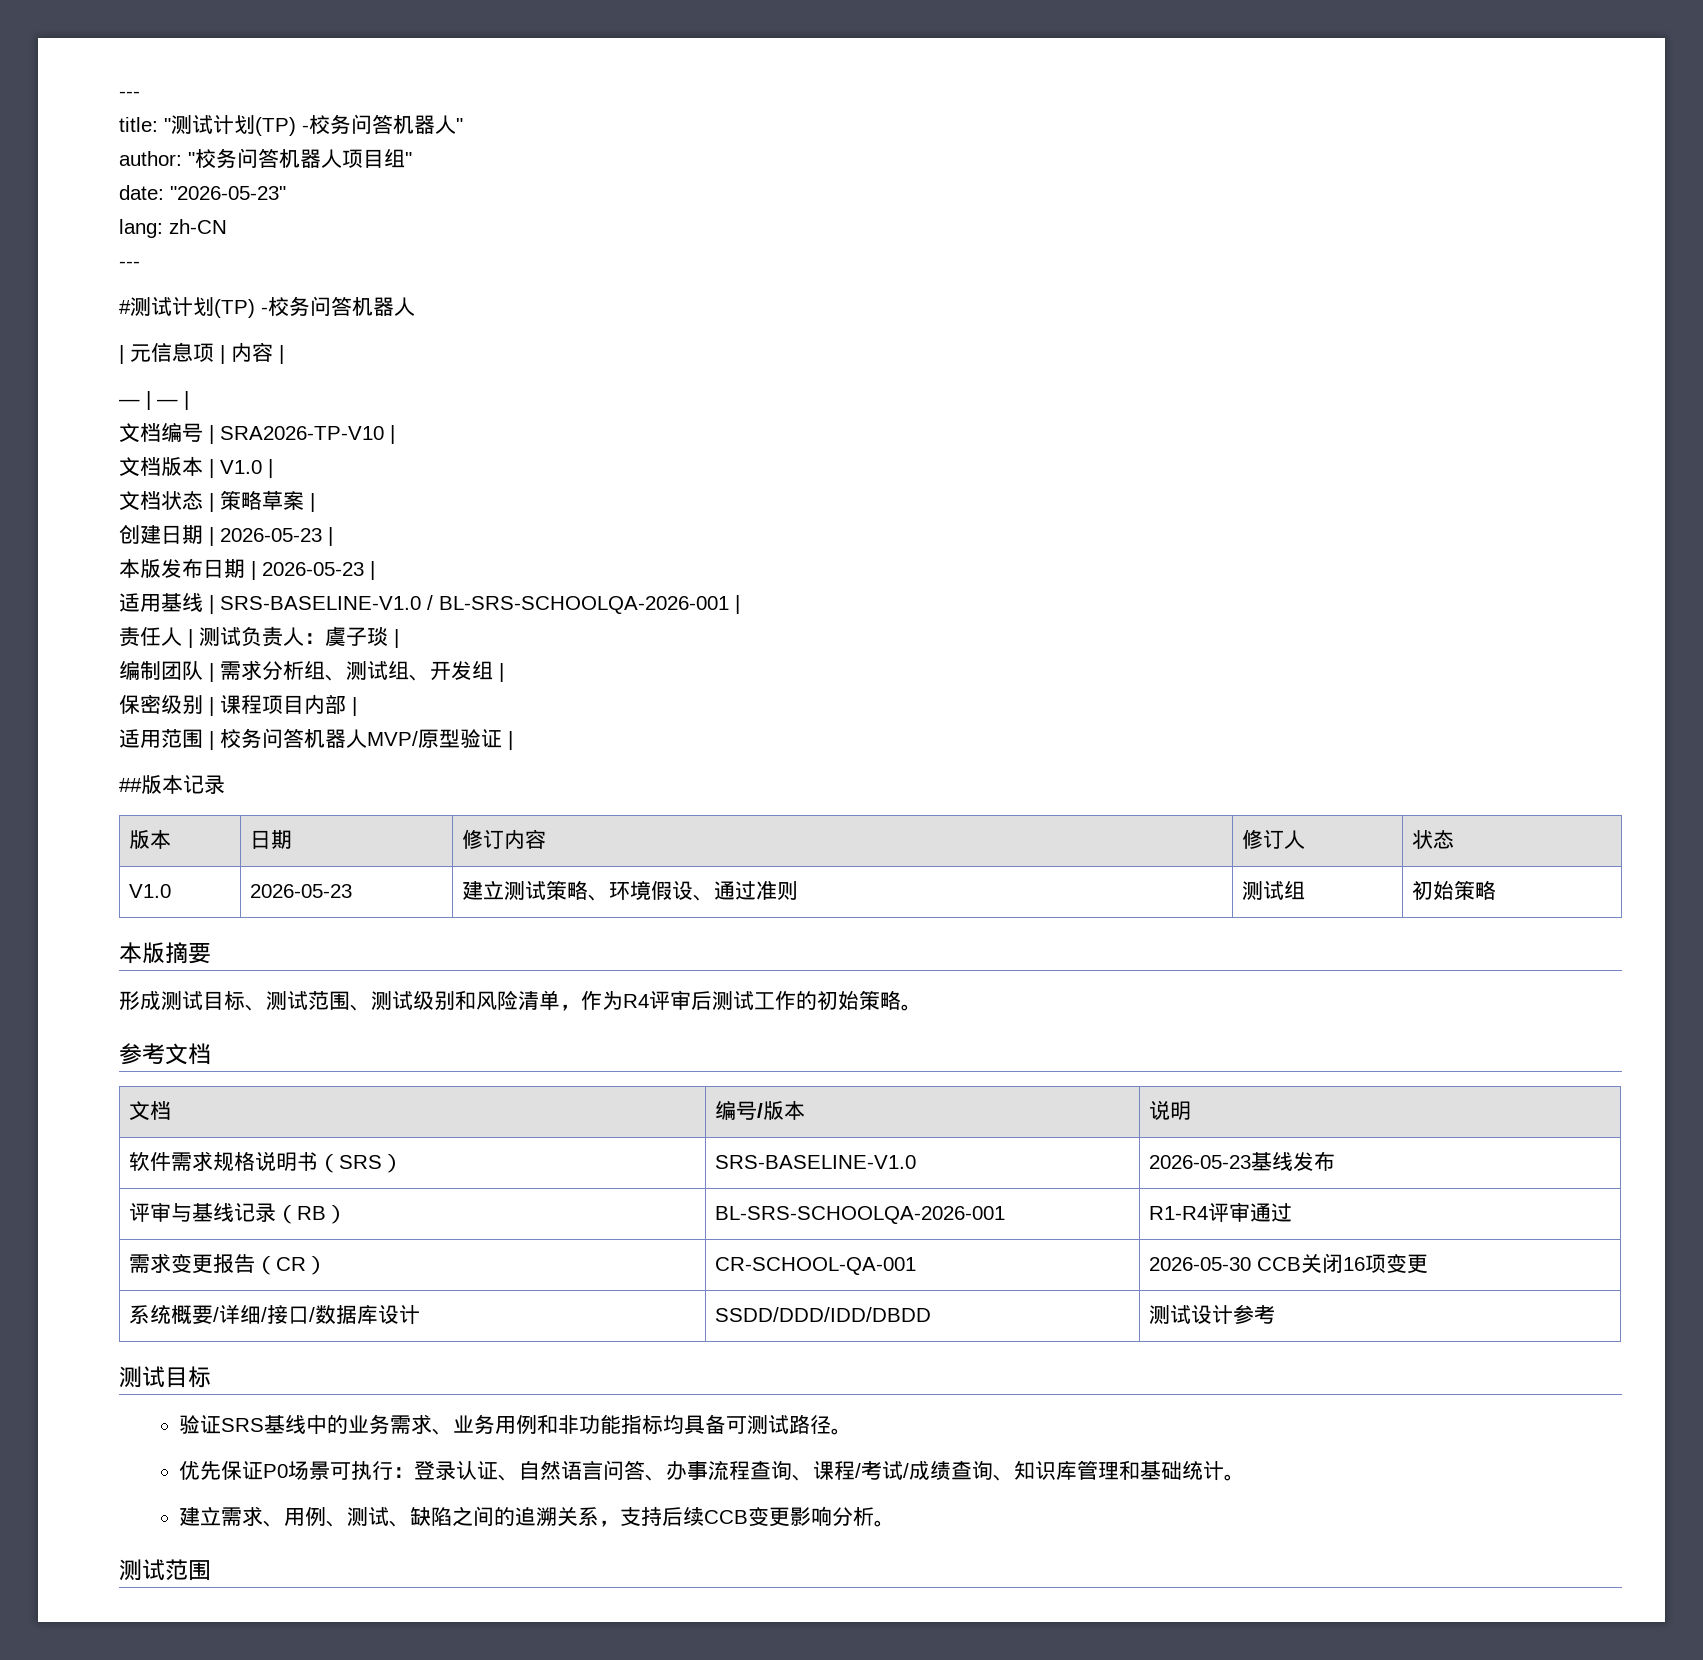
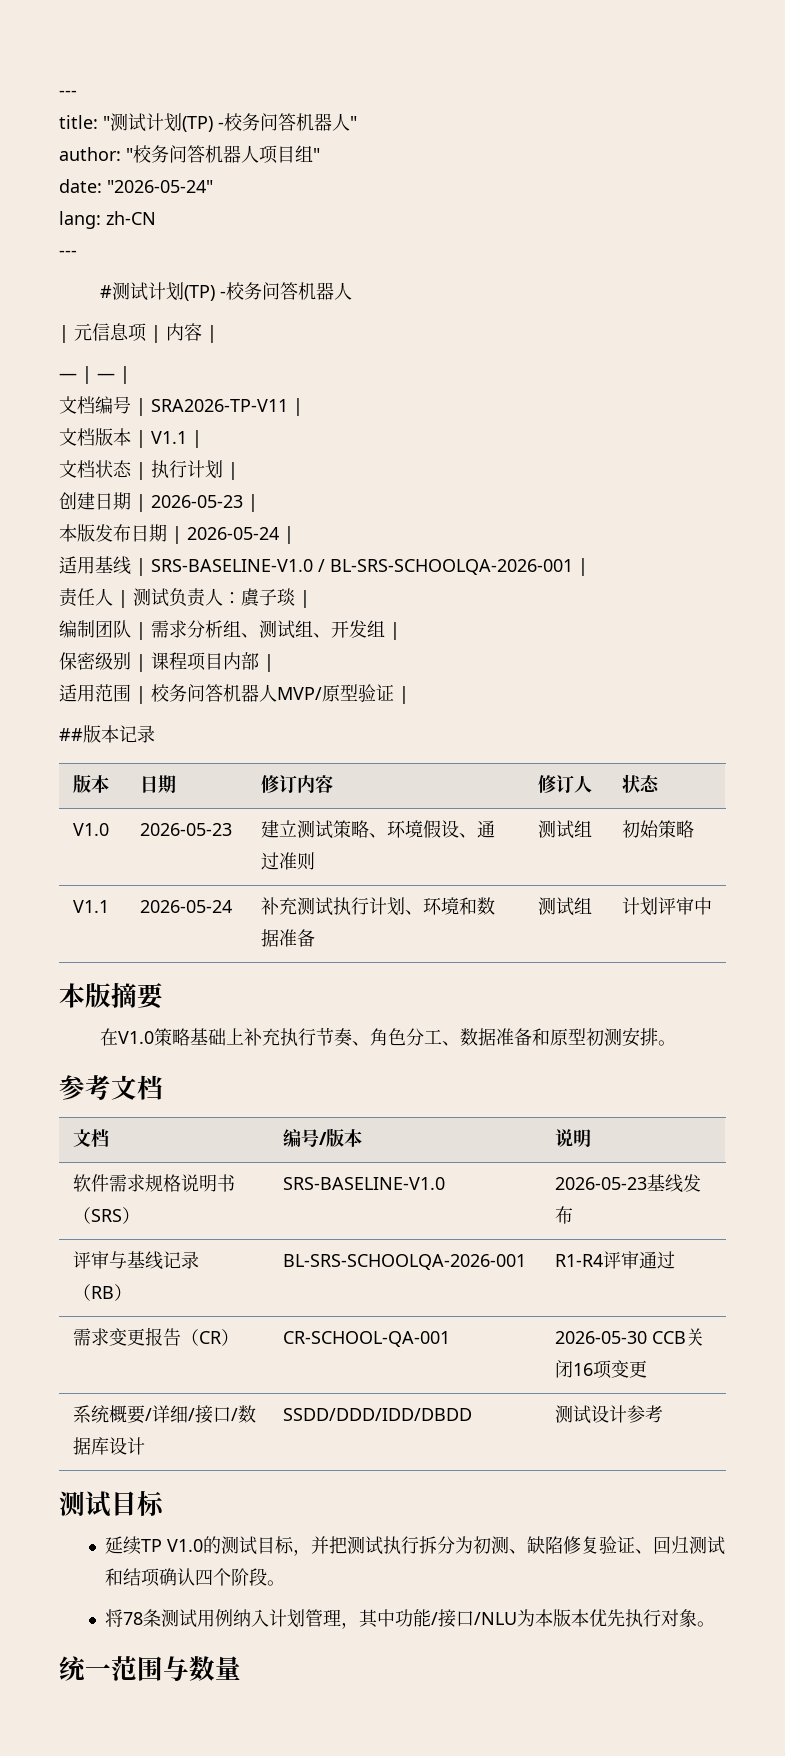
[170,186,286,200] "2026-05-23" -> [107,180,213,193] "2026-05-24"
[220,426,384,440] SRA2026-TP-V10 -> [151,399,288,412] SRA2026-TP-V11
[220,460,262,474] V1.0 -> [151,431,187,444] V1.1
[220,490,304,510] 策略草案 -> [151,460,223,479] 执行计划
[262,562,364,576] 2026-05-23 -> [187,527,279,540] 2026-05-24
[119,942,211,964] [119,990,901,1011] // 本版摘要 // 形成测试目标、测试范围、测试级别和风险清单，作为R4评审后测试工作的初始策略 -> [72,900,109,913] [139,900,232,913] [260,897,495,916] [260,929,315,947] [537,897,592,916] [621,897,712,916] [59,982,164,1009] [99,1027,658,1047] // V1.1 | 2026-05-24 | 补充测试执行计划、环境和数据准备 | 测试组 | 计划评审中 // 本版摘要 // 在V1.0策略基础上补充执行节奏、角色分工、数据准备和原型初测安排
[179,1414,853,1435] [179,1460,1246,1481] [179,1506,896,1527] [119,1559,211,1581] 验证SRS基线中的业务需求、业务用例和非功能指标均具备可测试路径。 // 优先保证P0场景可执行：登录认证、自然语言问答、办事流程查询、课程/考试/成绩查询、知识库管理和基础统计。 // 建立需求、用例、测试、缺陷之间的追溯关系，支持后续CCB变更影响分析。 // 测试范围 -> [105,1536,726,1556] [105,1568,286,1587] [105,1609,716,1629] [59,1656,241,1681] 延续TP V1.0的测试目标，并把测试执行拆分为初测、缺陷修复验证、回归测试和结项确认四个阶段。 // 将78条测试用例纳入计划管理，其中功能/接口/NLU为本版本优先执行对象。 // 统一范围与数量

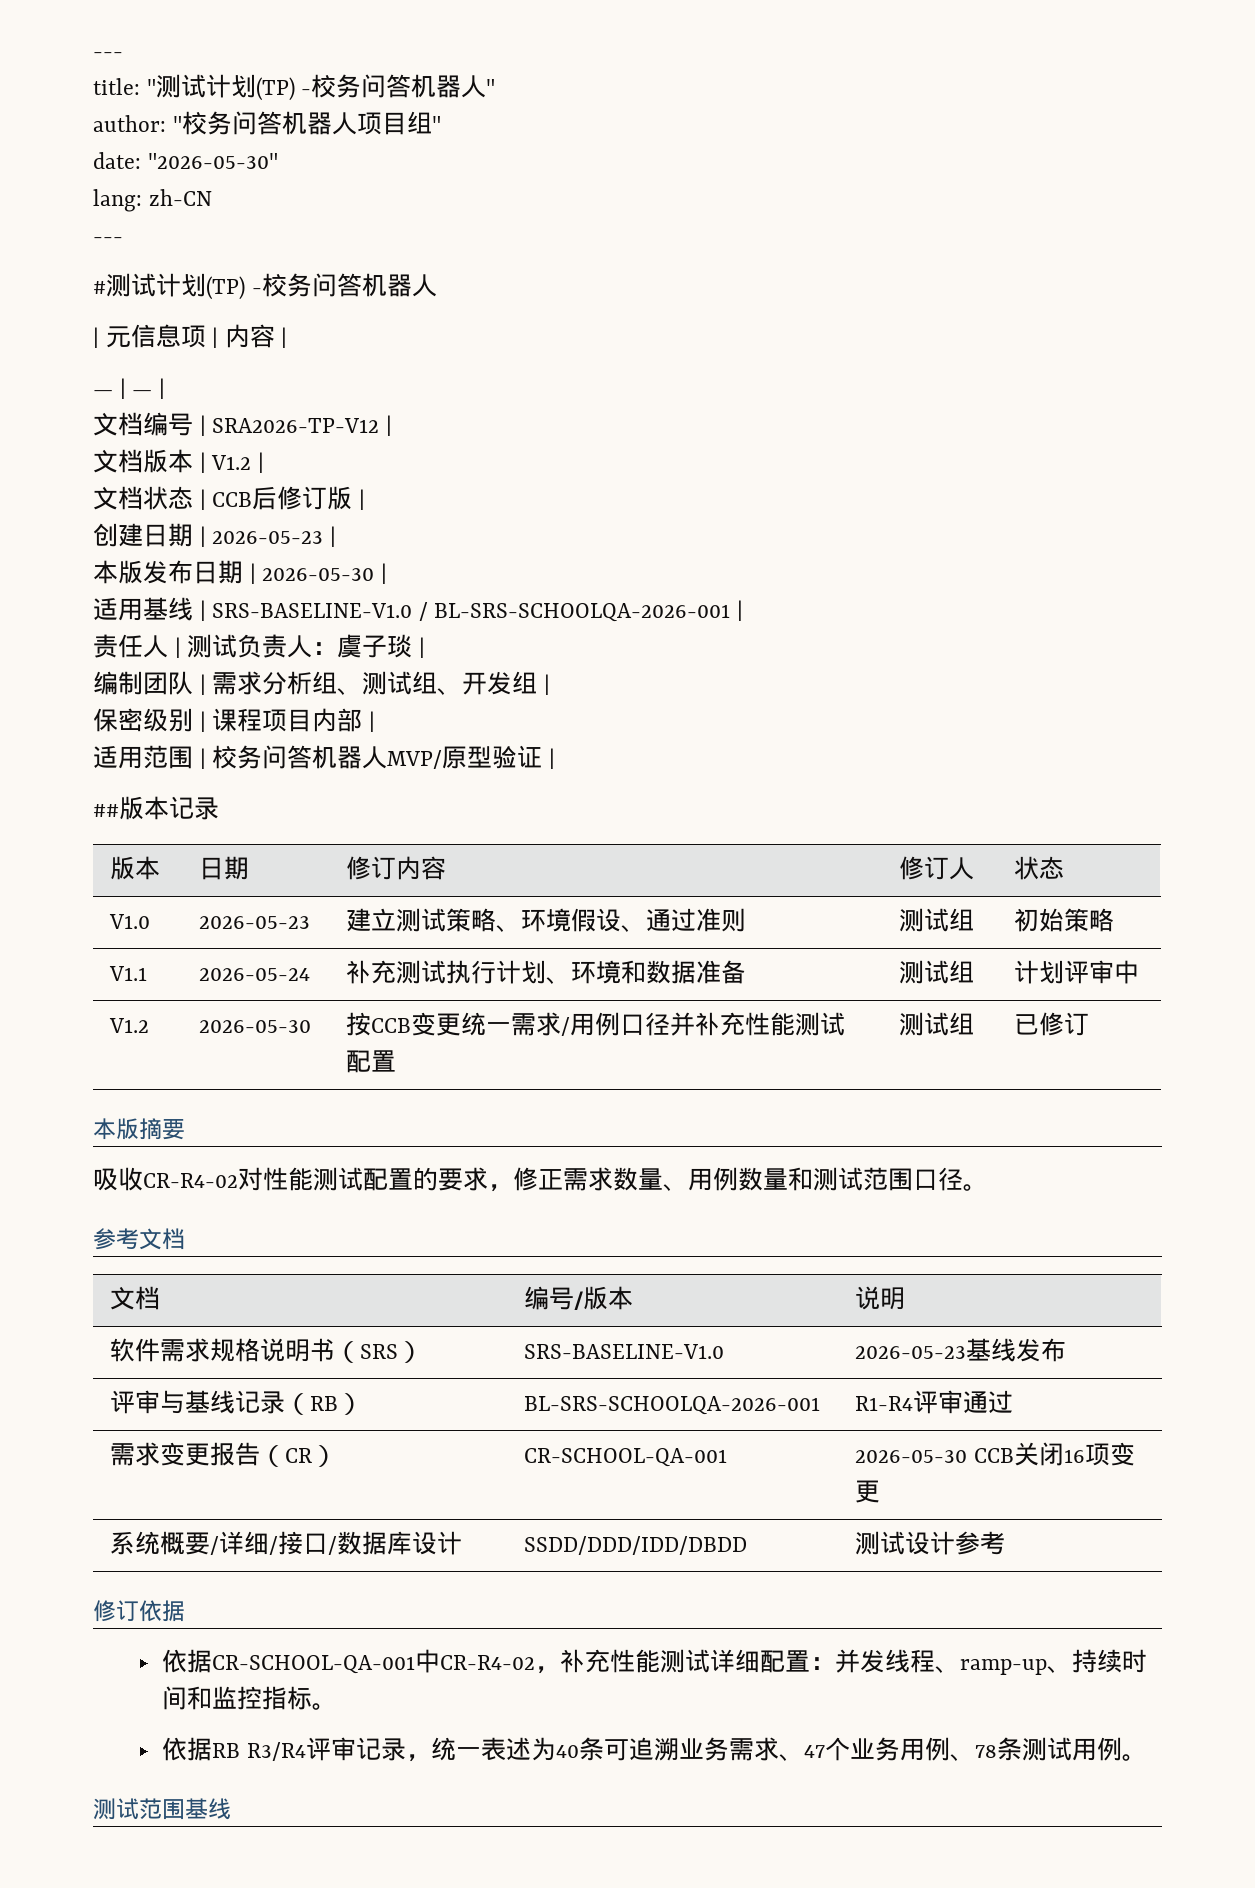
[107,180,213,193] "2026-05-24" -> [147,153,278,169] "2026-05-30"
[151,399,288,412] SRA2026-TP-V11 -> [212,418,380,433] SRA2026-TP-V12
[151,431,187,444] V1.1 -> [211,455,252,470] V1.2
[151,460,223,479] 执行计划 -> [212,486,353,510] CCB后修订版
[187,527,279,540] 2026-05-24 -> [262,568,375,581] 2026-05-30
[59,982,164,1009] [99,1027,658,1047] // 本版摘要 // 在V1.0策略基础上补充执行节奏、角色分工、数据准备和原型初测安排 -> [109,1018,150,1033] [199,1020,312,1033] [346,1012,846,1036] [346,1050,397,1073] [899,1012,975,1036] [1014,1012,1090,1036] [93,1118,185,1140] [93,1167,963,1192] // V1.2 | 2026-05-30 | 按CCB变更统一需求/用例口径并补充性能测试配置 | 测试组 | 已修订 // 本版摘要 // 吸收CR-R4-02对性能测试配置的要求，修正需求数量、用例数量和测试范围口径
[59,1490,165,1517] [105,1536,726,1556] [105,1568,286,1587] [105,1609,716,1629] [59,1656,241,1681] 测试目标 // 延续TP V1.0的测试目标，并把测试执行拆分为初测、缺陷修复验证、回归测试和结项确认四个阶段。 // 将78条测试用例纳入计划管理，其中功能/接口/NLU为本版本优先执行对象。 // 统一范围与数量 -> [93,1600,185,1622] [162,1649,1148,1675] [162,1686,338,1710] [162,1737,1147,1762] [93,1798,231,1820] 修订依据 // 依据CR-SCHOOL-QA-001中CR-R4-02，补充性能测试详细配置：并发线程、ramp-up、持续时间和监控指标。 // 依据RB R3/R4评审记录，统一表述为40条可追溯业务需求、47个业务用例、78条测试用例。 // 测试范围基线

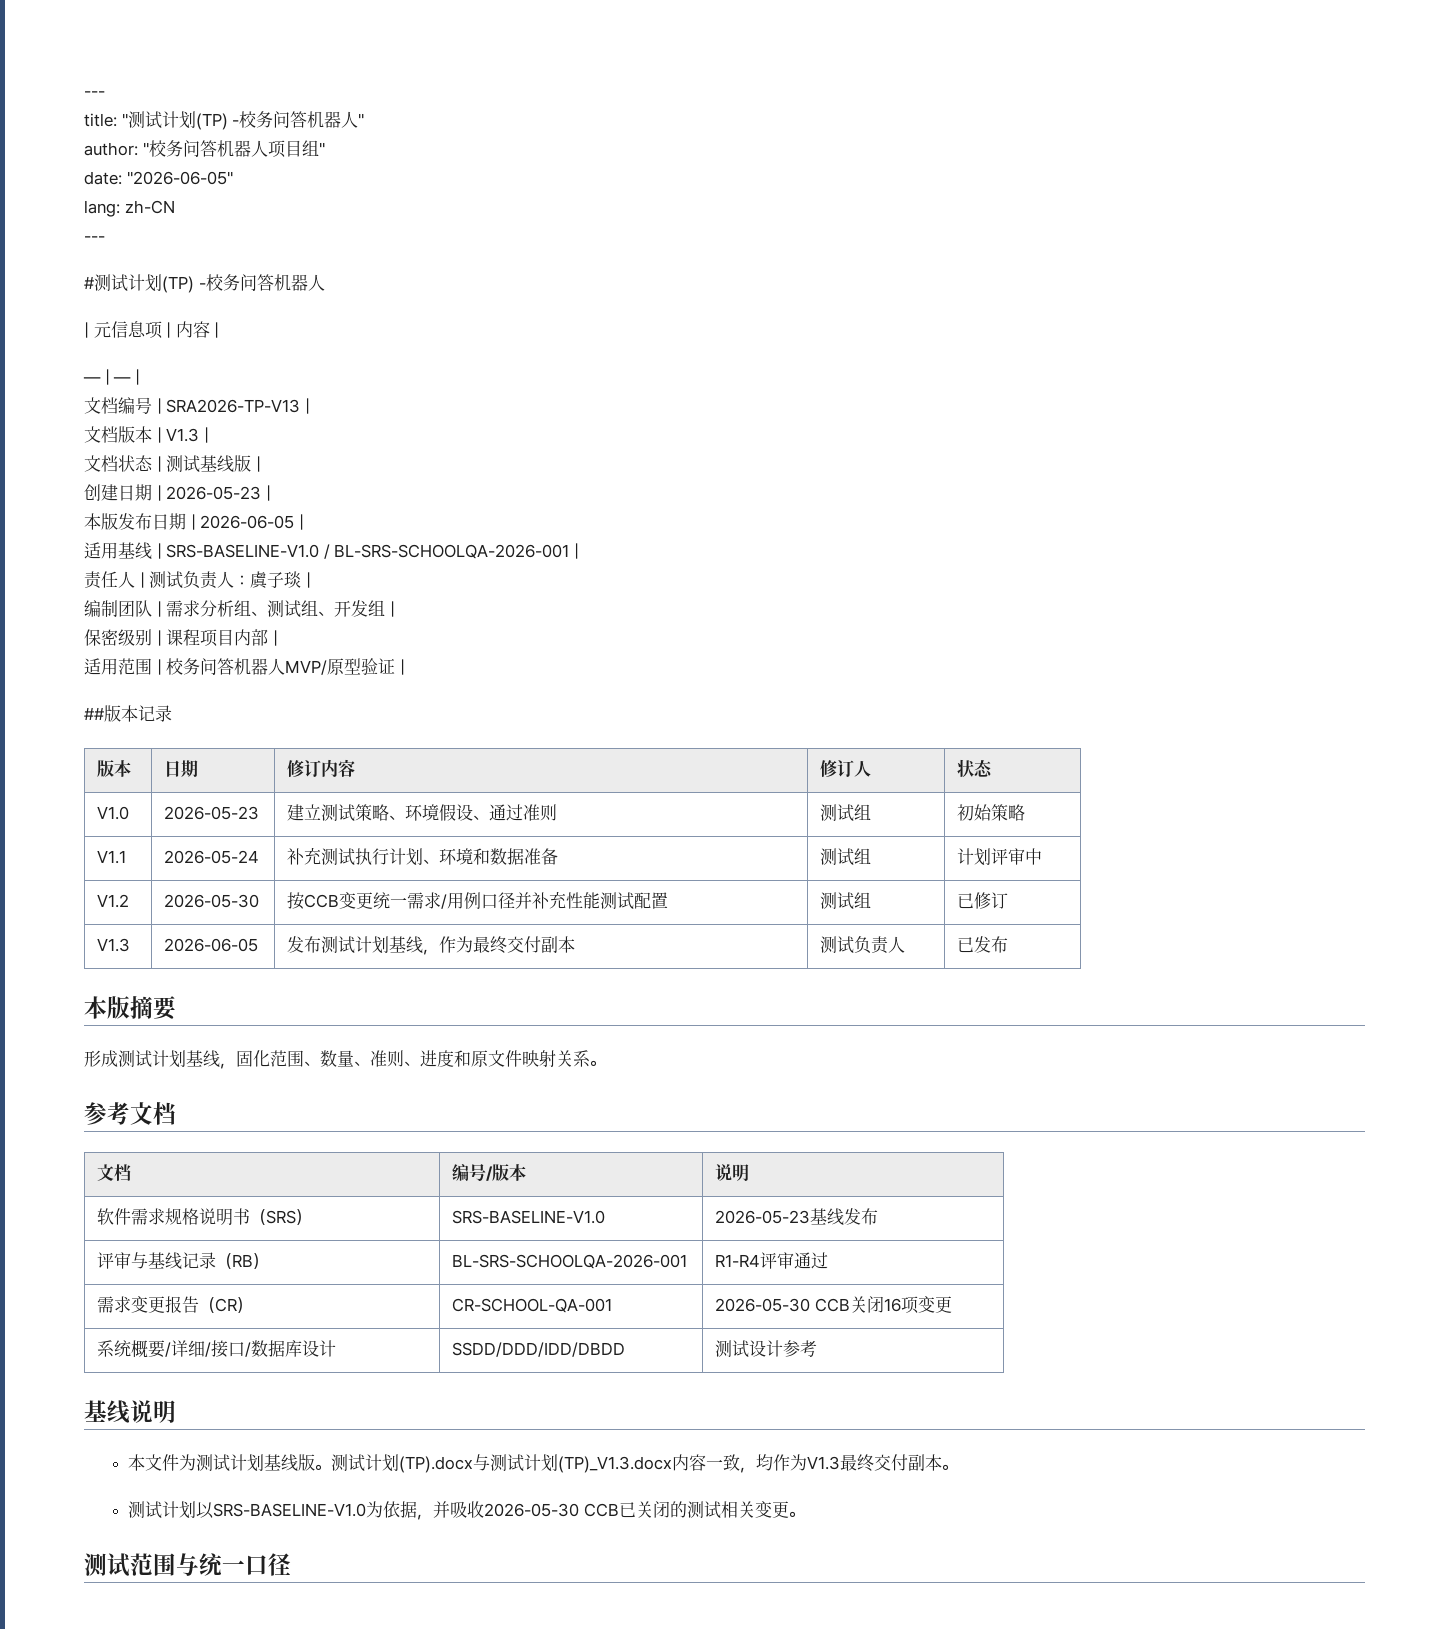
[147,153,278,169] "2026-05-30" -> [126,171,233,185] "2026-06-05"
[212,418,380,433] SRA2026-TP-V12 -> [166,399,301,413] SRA2026-TP-V13
[211,455,252,470] V1.2 -> [166,428,200,442] V1.3
[212,486,328,510] CCB后修订 -> [166,455,235,473] 测试基线
[262,568,375,581] 2026-05-30 -> [200,515,295,529] 2026-06-05
[93,1118,185,1140] [93,1167,963,1192] // 本版摘要 // 吸收CR-R4-02对性能测试配置的要求，修正需求数量、用例数量和测试范围口径 -> [97,938,131,952] [164,938,259,952] [287,936,576,955] [820,936,906,954] [957,936,1009,953] [84,996,177,1020] [84,1050,590,1069] // V1.3 | 2026-06-05 | 发布测试计划基线，作为最终交付副本 | 测试负责人 | 已发布 // 本版摘要 // 形成测试计划基线，固化范围、数量、准则、进度和原文件映射关系
[93,1600,185,1622] [162,1649,1148,1675] [162,1686,338,1710] [162,1737,1122,1762] 修订依据 // 依据CR-SCHOOL-QA-001中CR-R4-02，补充性能测试详细配置：并发线程、ramp-up、持续时间和监控指标。 // 依据RB R3/R4评审记录，统一表述为40条可追溯业务需求、47个业务用例、78条测试用例 -> [84,1400,176,1424] [128,1454,959,1473] [128,1501,789,1520] 基线说明 // 本文件为测试计划基线版。测试计划(TP).docx与测试计划(TP)_V1.3.docx内容一致，均作为V1.3最终交付副本。 // 测试计划以SRS-BASELINE-V1.0为依据，并吸收2026-05-30 CCB已关闭的测试相关变更
[185,1798,231,1820] 基线 -> [176,1553,291,1576] 与统一口径

